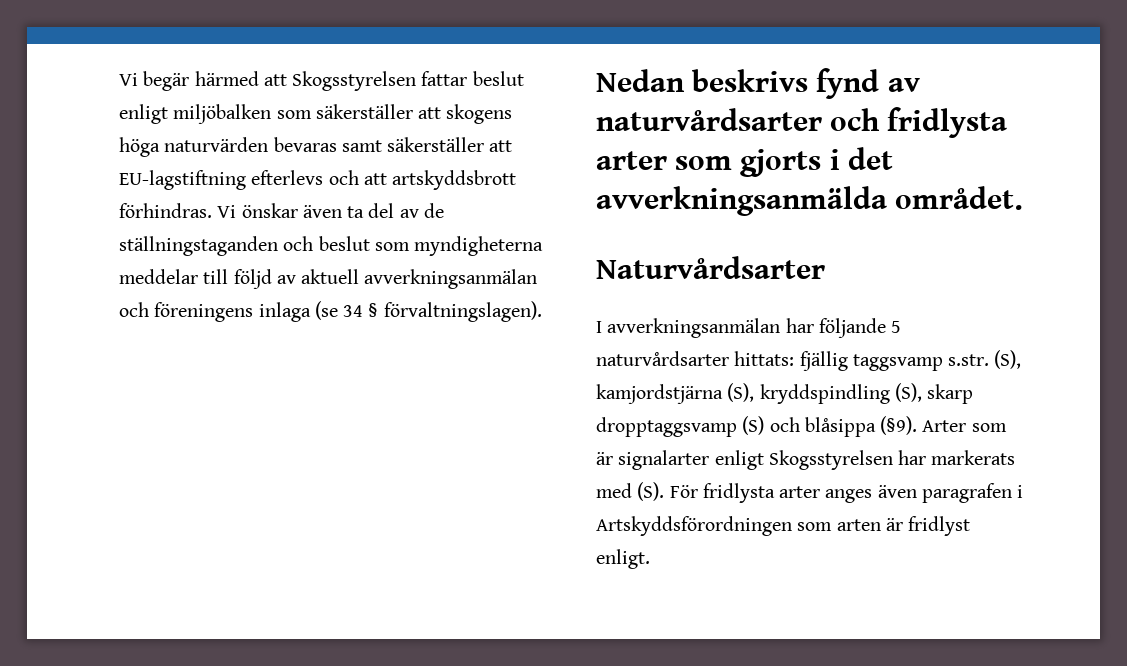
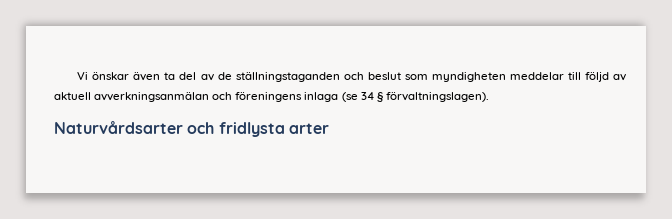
[119,71,524,91] [119,104,513,124] [119,137,513,157] [119,170,517,190] [119,203,237,218] Vi begär härmed att Skogsstyrelsen fattar beslut enligt miljöbalken som säkerställer att skogens höga naturvärden bevaras samt säkerställer att EU-lagstiftning efterlevs och att artskyddsbrott förhindras. Vi -> [77,72,89,80] Vi
[414,236,544,256] myndigheterna -> [431,72,506,82] myndigheten
[596,68,920,99] [596,107,1008,138] [596,147,893,177] [596,186,1024,216] [596,256,825,279] [596,318,902,338] [596,350,1022,371] [596,383,974,404] [596,416,1007,437] [596,450,1016,470] [596,482,1024,503] [596,516,971,536] [596,549,650,569] Nedan beskrivs fynd av naturvårdsarter och fridlysta arter som gjorts i det avverkningsanmälda området. // Naturvårdsarter // I avverkningsanmälan har följande 5 naturvårdsarter hittats: fjällig taggsvamp s.str. (S), kamjordstjärna (S), kryddspindling (S), skarp dropptaggsvamp (S) och blåsippa (§9). Arter som är signalarter enligt Skogsstyrelsen har markerats med (S). För fridlysta arter anges även paragrafen i Artskyddsförordningen som arten är fridlyst enligt. -> [54,121,329,137] Naturvårdsarter och fridlysta arter

